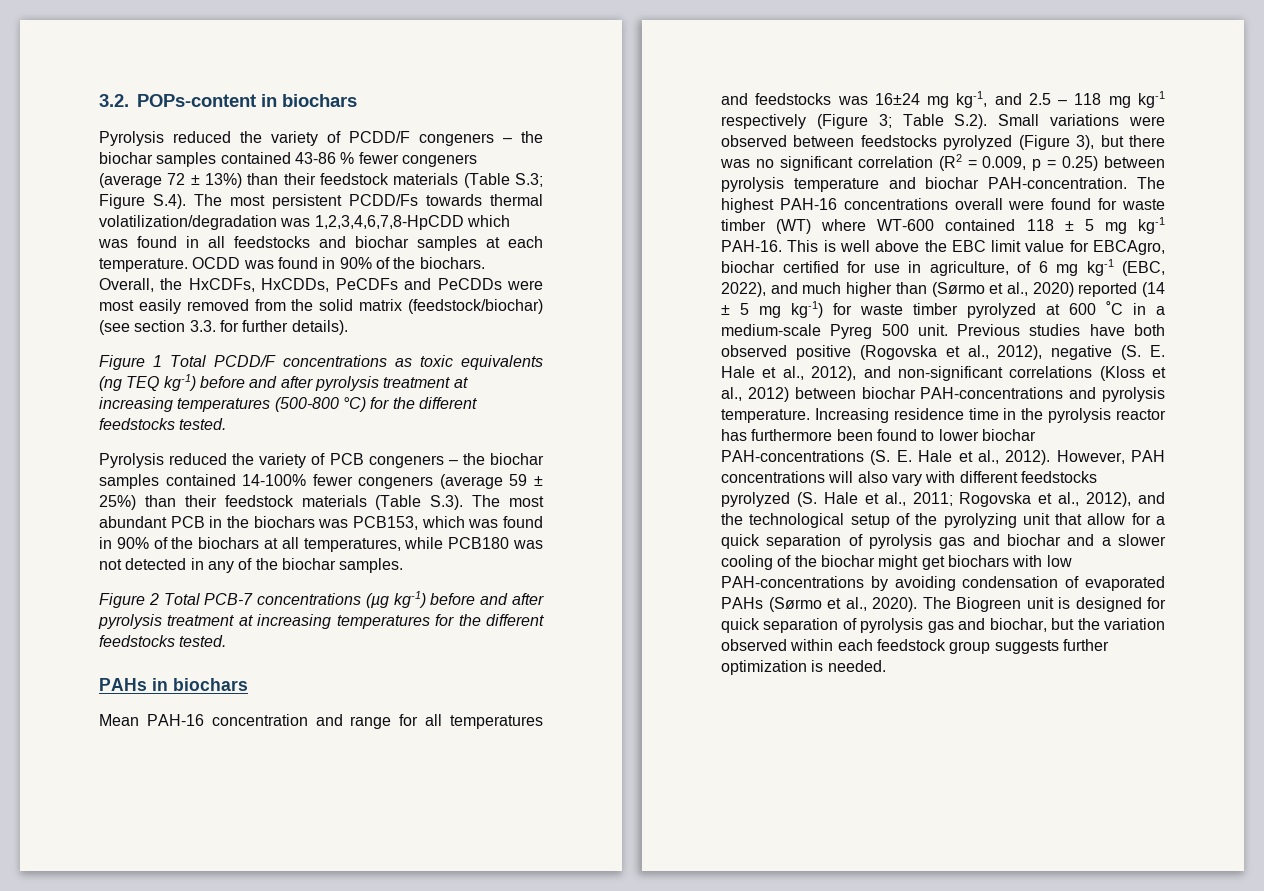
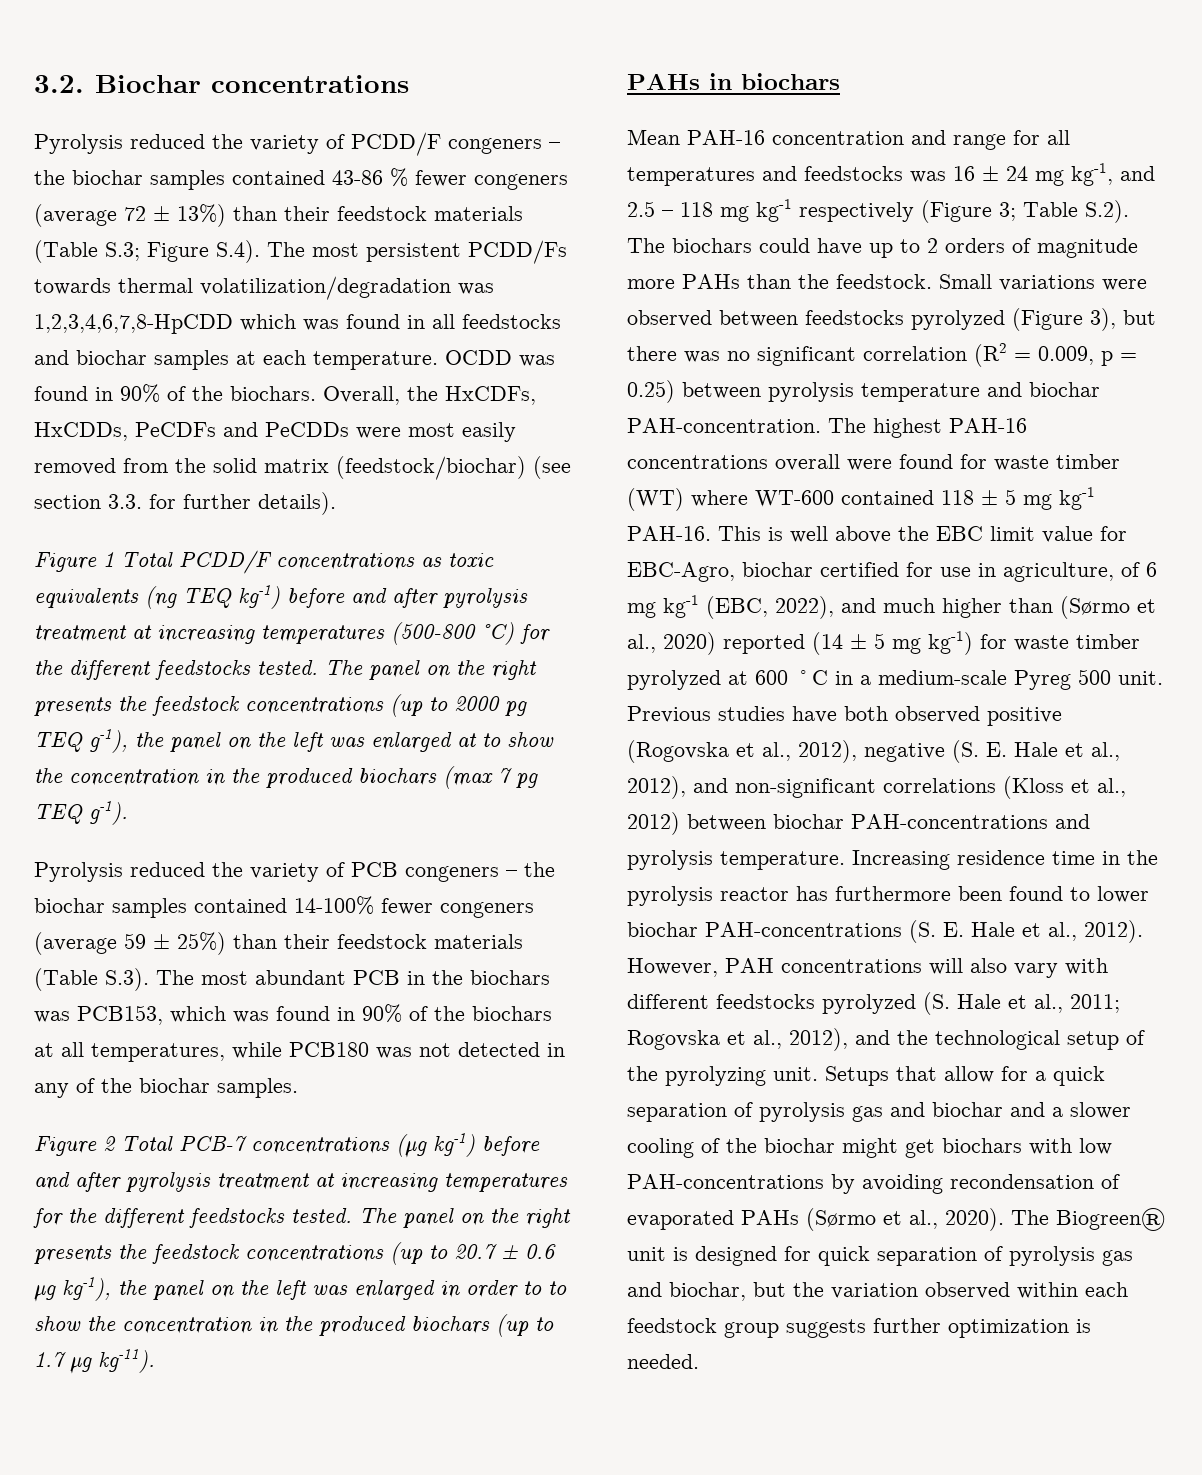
[137,94,357,107] POPs-content in biochars -> [94,75,409,93] Biochar concentrations
(227, 424) none -> [325,660,537,680] [34,694,527,717] [34,729,554,753] [34,766,538,789] [34,801,128,825] The panel on the right presents the feedstock concentrations (up to 2000 pg TEQ g-1), the panel on the left was enlarged at to show the concentration in the produced biochars (max 7 pg TEQ g-1).
(227, 641) none -> [359,1208,571,1228] [34,1242,556,1265] [34,1277,567,1302] [34,1314,554,1337] [34,1349,155,1374] The panel on the right presents the feedstock concentrations (up to 20.7 ± 0.6 µg kg-1), the panel on the left was enlarged in order to to show the concentration in the produced biochars (up to 1.7 µg kg-11).
[874,93,920,105] 16±24 -> [953,166,1028,181] 16 ± 24
(988, 121) none -> [627,238,1138,258] [627,274,932,289] The biochars could have up to 2 orders of magnitude more PAHs than the feedstock.
[1093,240,1165,255] EBCAgro, -> [627,562,735,582] EBC-Agro,
[1022,513,1050,525] unit -> [773,1066,889,1086] unit. Setups
[962,576,1059,588] condensation -> [950,1174,1094,1189] recondensation
[956,597,1021,612] Biogreen -> [1056,1208,1165,1231] Biogreen®

